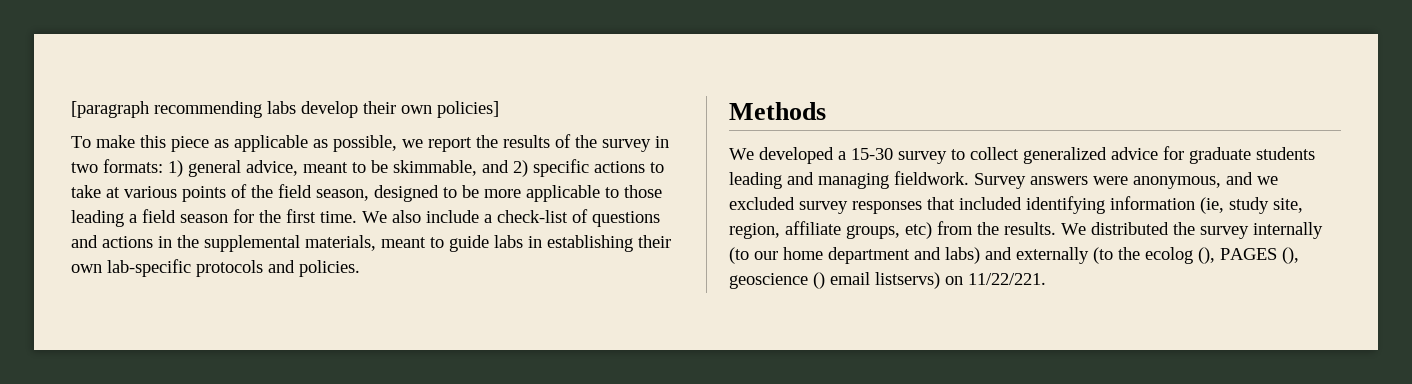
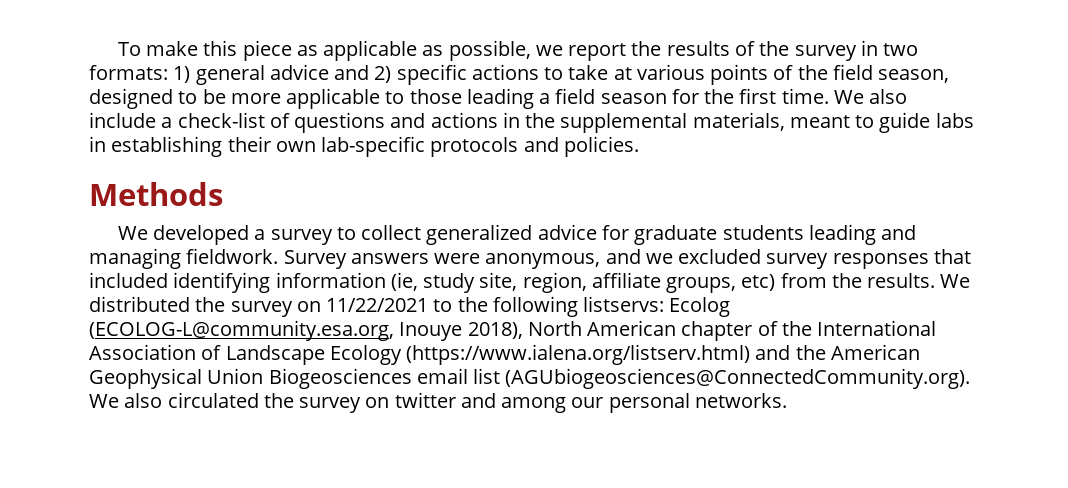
[71,101,499,118] [paragraph recommending labs develop their own policies] // -> (117, 49) none
[246,160,477,176] advice, meant to be skimmable, -> [269,64,329,80] advice
[851,148,893,160] 15-30 -> (266, 234) none
[1253,222,1323,239] [729,247,1299,264] [729,272,1046,289] internally (to our home department and labs) and externally (to the ecolog (), PAGES (), geoscience () email listservs) on 11/22/221. -> [296,296,731,317] [89,320,937,341] [89,344,920,365] [89,368,971,389] [89,392,787,413] on 11/22/2021 to the following listservs: Ecolog (ECOLOG-L@community.esa.org, Inouye 2018), North American chapter of the International Association of Landscape Ecology (https://www.ialena.org/listserv.html) and the American Geophysical Union Biogeosciences email list (AGUbiogeosciences@ConnectedCommunity.org). We also circulated the survey on twitter and among our personal networks.

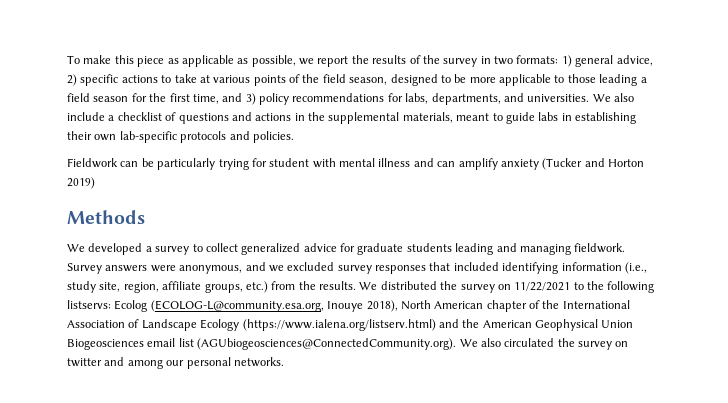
[269,64,370,80] advice and -> [616,55,653,66] advice,
[781,88,829,104] time. -> [192,93,590,105] time, and 3) policy recommendations for labs, departments, and universities.
[177,112,265,128] check-list -> [117,112,162,121] checklist
(639, 146) none -> [67,158,644,170] [67,177,95,189] // Fieldwork can be particularly trying for student with mental illness and can amplify anxiety (Tucker and Horton 2019)
[390,272,418,291] (ie, -> [624,262,647,274] (i.e.,
[741,274,776,291] etc) -> [245,281,268,293] etc.)

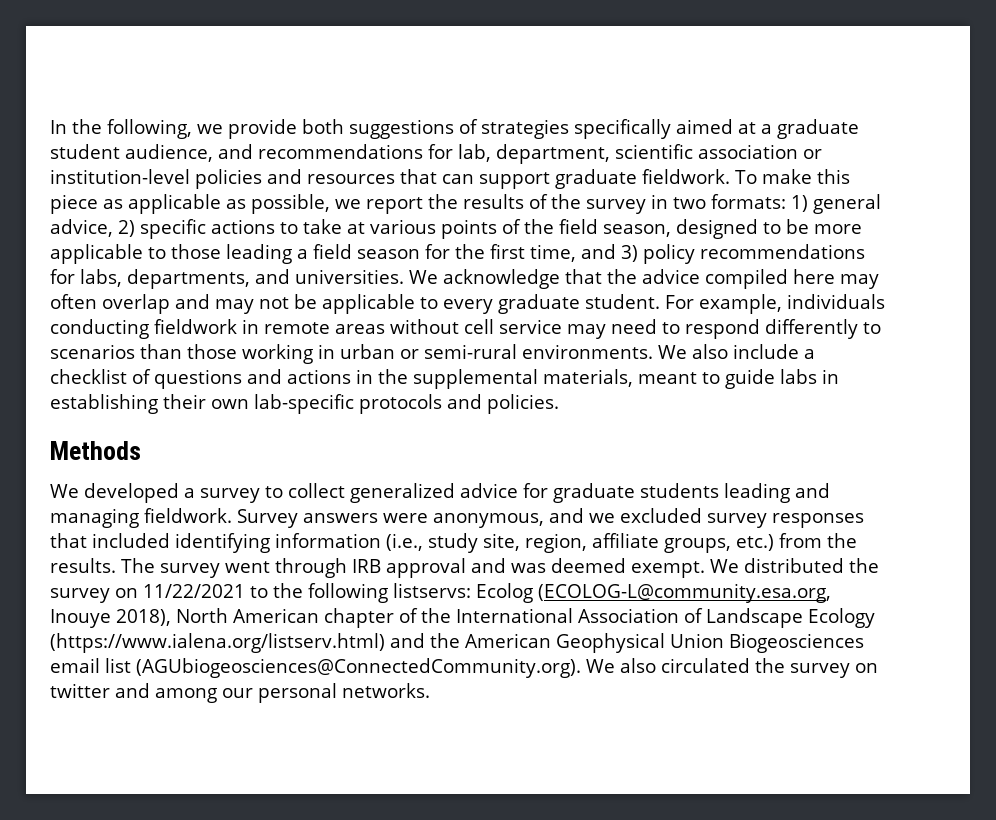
(67, 59) none -> [50,119,859,139] [50,144,822,164] [50,169,730,189] In the following, we provide both suggestions of strategies specifically aimed at a graduate student audience, and recommendations for lab, department, scientific association or institution-level policies and resources that can support graduate fieldwork.
(611, 98) none -> [443,269,879,289] [50,294,885,314] [50,319,881,339] [50,344,687,364] acknowledge that the advice compiled here may often overlap and may not be applicable to every graduate student. For example, individuals conducting fieldwork in remote areas without cell service may need to respond differently to scenarios than those working in urban or semi-rural environments. We
[67,158,644,170] [67,177,95,189] // Fieldwork can be particularly trying for student with mental illness and can amplify anxiety (Tucker and Horton 2019) -> (559, 404) none
(356, 285) none -> [121,558,705,578] The survey went through IRB approval and was deemed exempt.

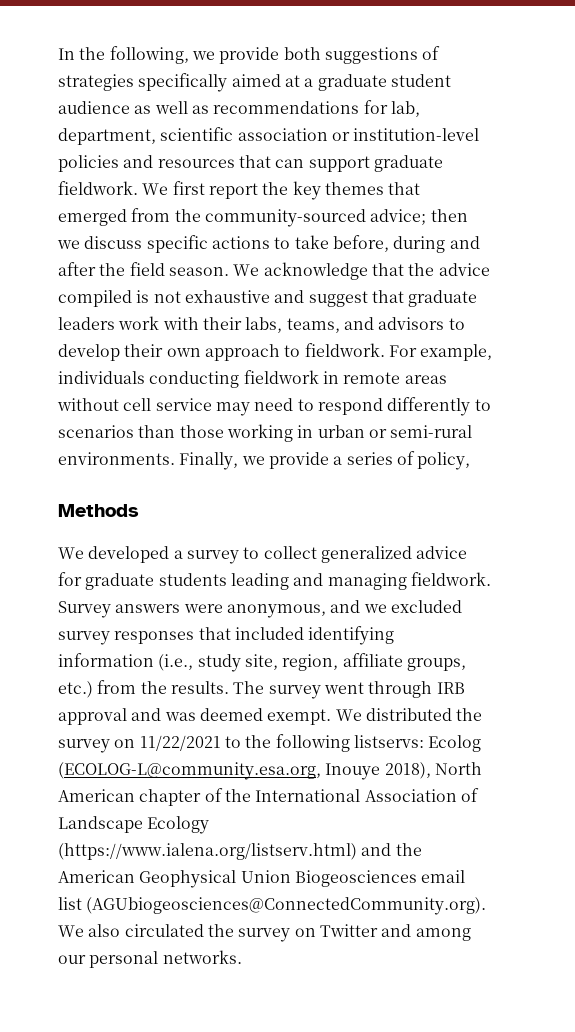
[125,144,253,162] audience, and -> [58,101,209,114] audience as well as
[735,169,850,184] [50,194,881,214] [50,219,862,239] [50,244,865,264] [50,269,404,289] To make this piece as applicable as possible, we report the results of the survey in two formats: 1) general advice, 2) specific actions to take at various points of the field season, designed to be more applicable to those leading a field season for the first time, and 3) policy recommendations for labs, departments, and universities. -> [142,181,421,200] [58,208,468,227] [57,235,480,253] [58,262,229,276] We first report the key themes that emerged from the community-sourced advice; then we discuss specific actions to take before, during and after the field season.
[793,269,879,289] [50,294,660,314] here may often overlap and may not be applicable to every graduate student. -> [136,290,478,307] [58,316,465,333] [58,343,385,361] is not exhaustive and suggest that graduate leaders work with their labs, teams, and advisors to develop their own approach to fieldwork.
[658,344,815,359] [50,369,839,389] [50,394,559,414] We also include a checklist of questions and actions in the supplemental materials, meant to guide labs in establishing their own lab-specific protocols and policies. -> [179,451,471,470] Finally, we provide a series of policy,
[50,683,110,698] twitter -> [319,924,378,937] Twitter

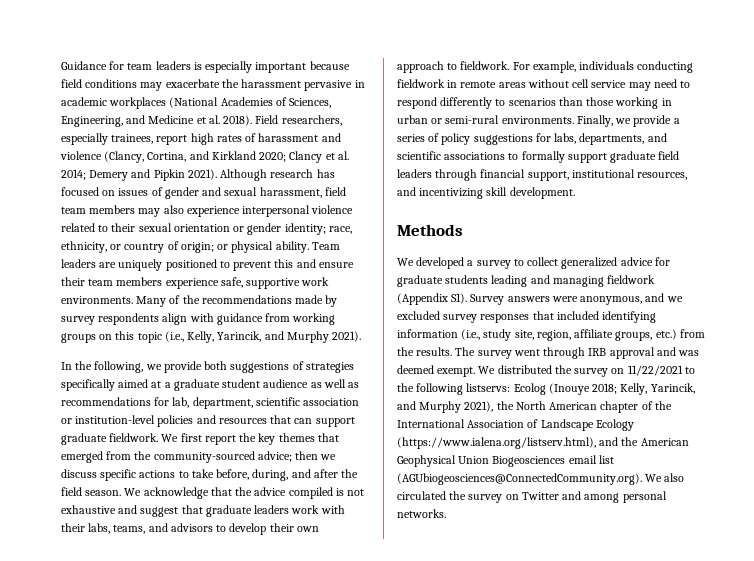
(58, 54) none -> [61,61,350,73] [61,79,365,91] [61,97,332,109] [61,115,342,127] [61,133,341,145] [60,151,349,163] [61,169,335,181] [61,187,346,199] [61,205,354,217] [61,223,352,235] [61,241,340,253] [61,259,354,271] [61,277,330,289] [61,295,338,307] [61,313,336,325] [61,331,362,343] Guidance for team leaders is especially important because field conditions may exacerbate the harassment pervasive in academic workplaces (National Academies of Sciences, Engineering, and Medicine et al. 2018). Field researchers, especially trainees, report high rates of harassment and violence (Clancy, Cortina, and Kirkland 2020; Clancy et al. 2014; Demery and Pipkin 2021). Although research has focused on issues of gender and sexual harassment, field team members may also experience interpersonal violence related to their sexual orientation or gender identity; race, ethnicity, or country of origin; or physical ability. Team leaders are uniquely positioned to prevent this and ensure their team members experience safe, supportive work environments. Many of the recommendations made by survey respondents align with guidance from working groups on this topic (i.e., Kelly, Yarincik, and Murphy 2021). //
[393,236,446,253] during -> [252,469,289,481] during,
[417,452,471,470] policy, -> [441,133,667,145] [397,151,680,163] [397,169,688,181] [397,187,575,199] policy suggestions for labs, departments, and scientific associations to formally support graduate field leaders through financial support, institutional resources, and incentivizing skill development.
[410,572,491,586] fieldwork. -> [607,275,656,284] [397,293,468,305] fieldwork (Appendix S1).
[58,762,431,780] (ECOLOG-L@community.esa.org, Inouye 2018), -> [548,383,695,395] [397,401,514,413] (Inouye 2018; Kelly, Yarincik, and Murphy 2021), the
[58,843,357,860] (https://www.ialena.org/listserv.html) -> [397,437,596,449] (https://www.ialena.org/listserv.html),
[58,955,86,964] our -> (620, 498) none

